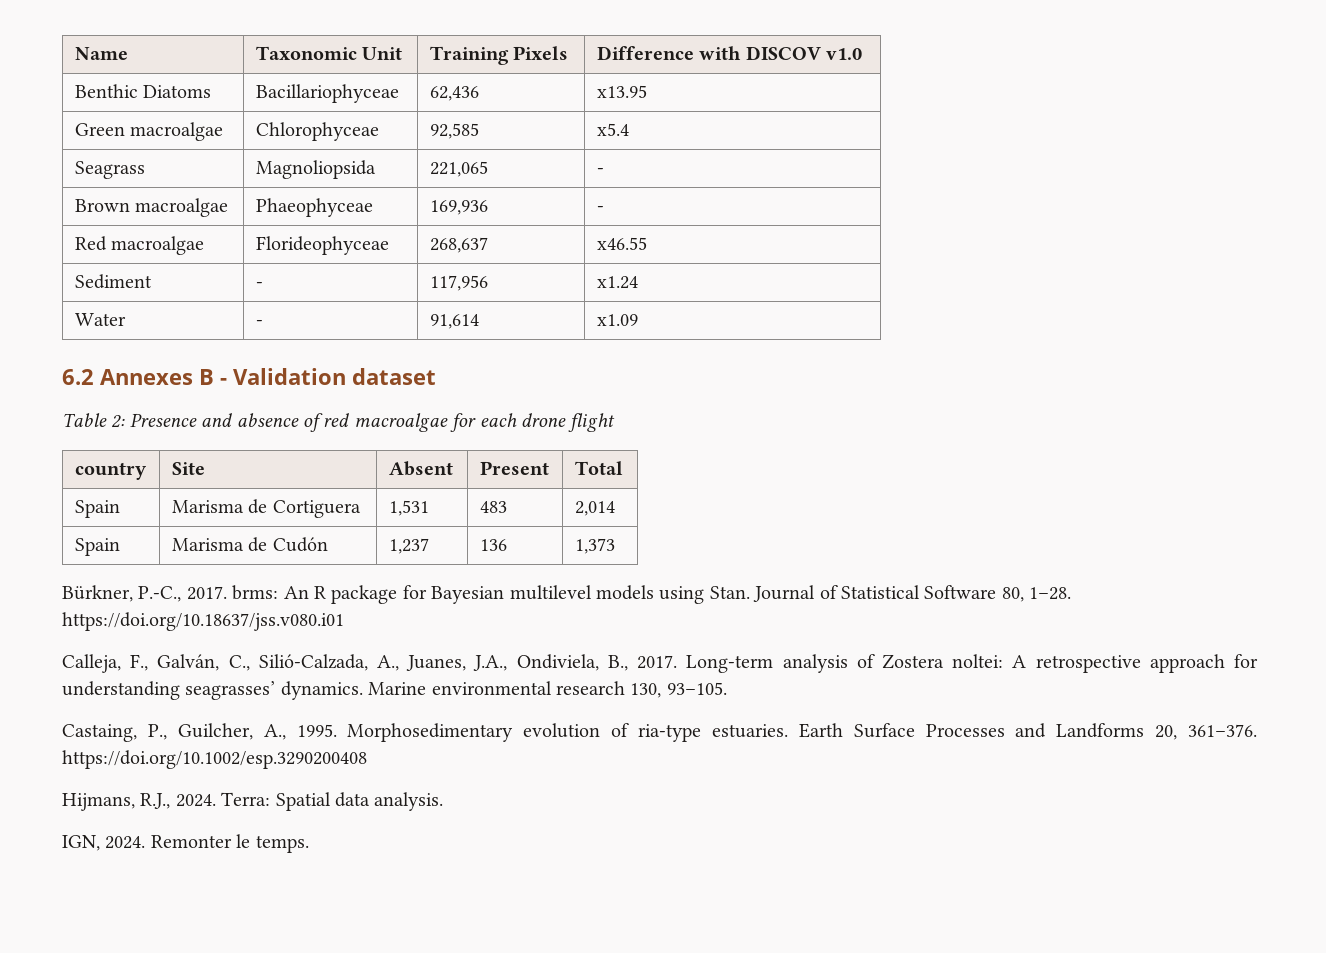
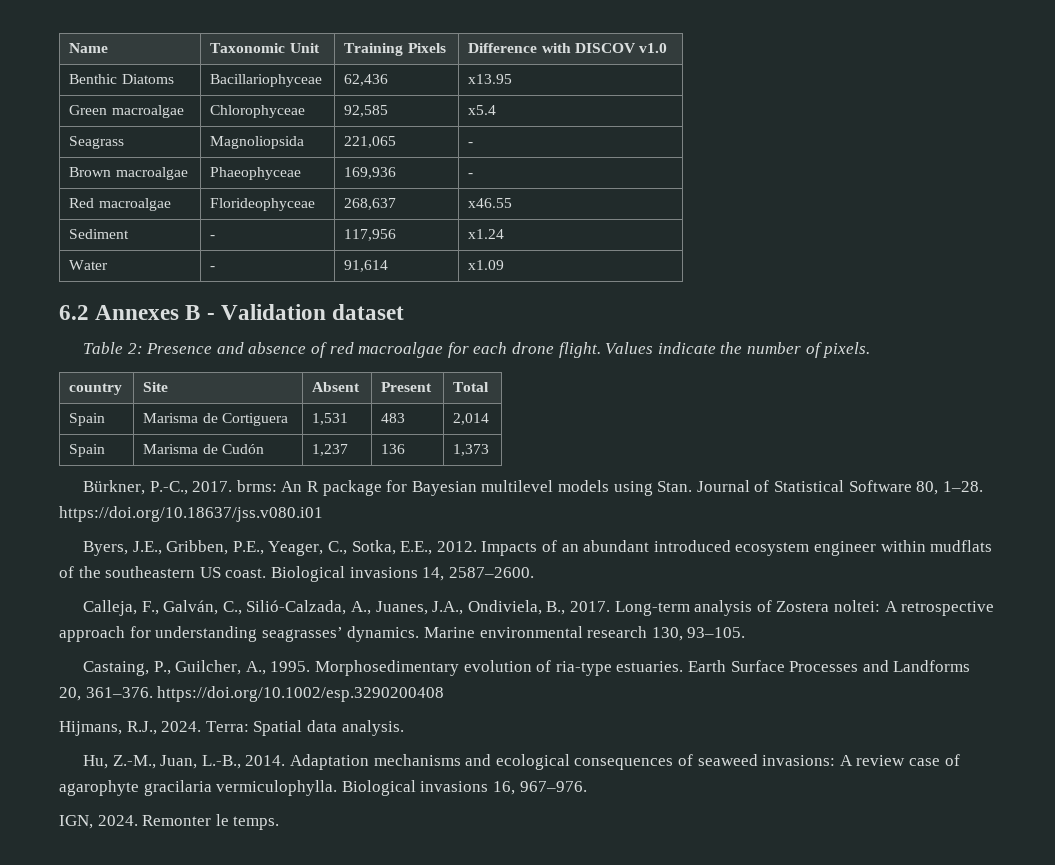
[568,413,616,432] flight -> [558,342,871,358] flight. Values indicate the number of pixels.
(344, 621) none -> [83,540,993,556] [59,566,534,582] // Byers, J.E., Gribben, P.E., Yeager, C., Sotka, E.E., 2012. Impacts of an abundant introduced ecosystem engineer within mudflats of the southeastern US coast. Biological invasions 14, 2587–2600.
(444, 801) none -> [83,754,960,770] [59,780,587,796] // Hu, Z.-M., Juan, L.-B., 2014. Adaptation mechanisms and ecological consequences of seaweed invasions: A review case of agarophyte gracilaria vermiculophylla. Biological invasions 16, 967–976.

